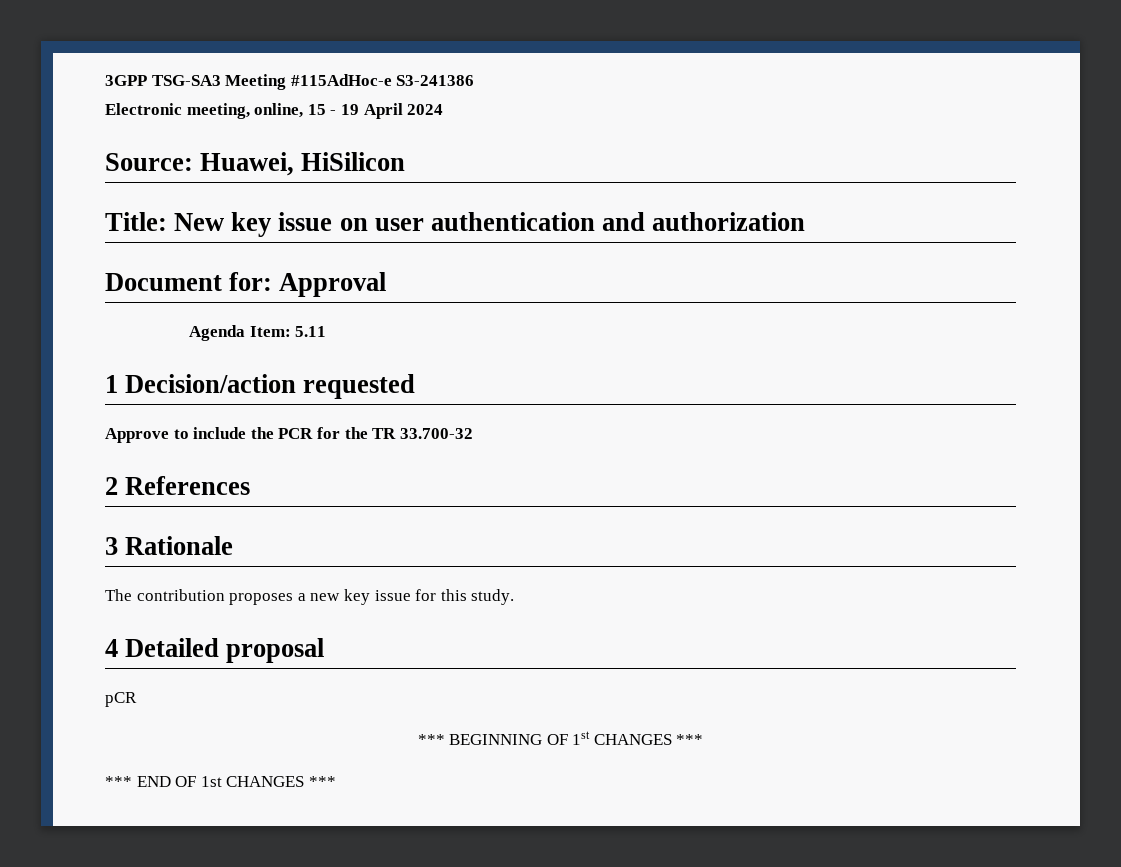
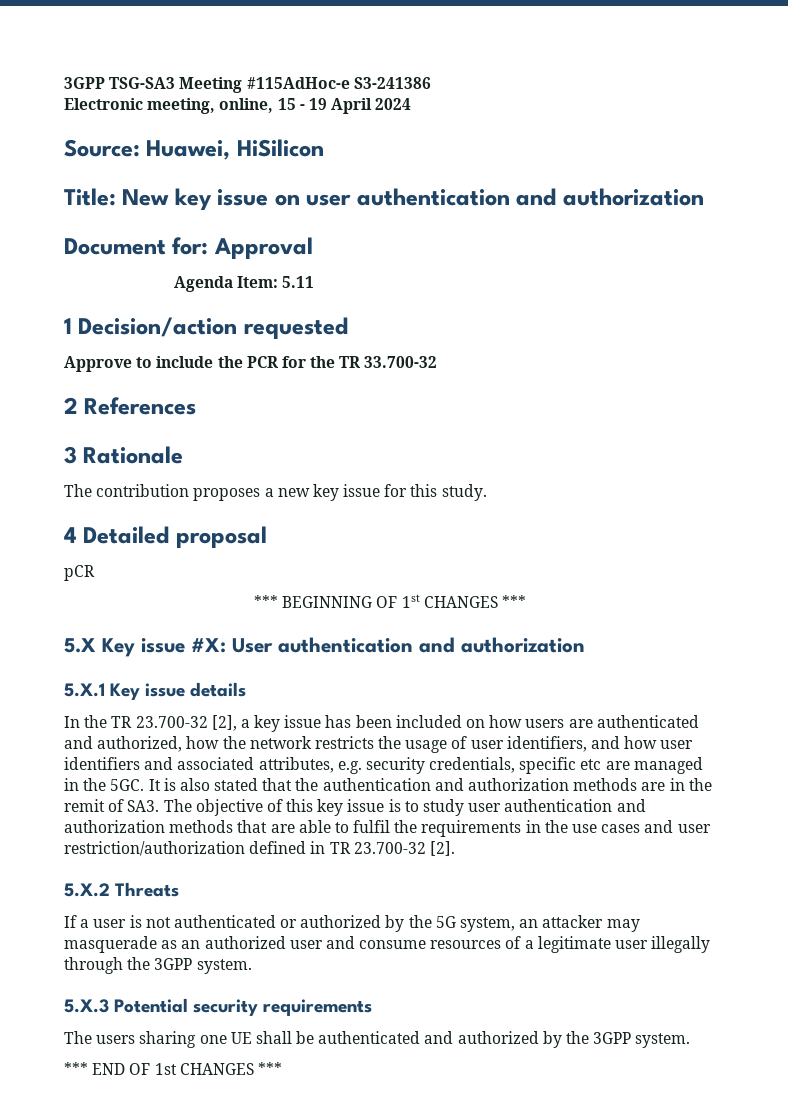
(704, 739) none -> [64,637,585,657] [64,682,247,700] [64,715,699,732] [64,736,694,753] [64,757,703,774] [64,778,712,791] [64,799,646,816] [64,820,711,837] [64,841,455,856] [64,882,180,897] [64,915,640,932] [64,936,711,953] [64,957,252,974] [64,998,373,1016] [64,1031,691,1048] // 5.X Key issue #X: User authentication and authorization // 5.X.1 Key issue details // In the TR 23.700-32 [2], a key issue has been included on how users are authenticated and authorized, how the network restricts the usage of user identifiers, and how user identifiers and associated attributes, e.g. security credentials, specific etc are managed in the 5GC. It is also stated that the authentication and authorization methods are in the remit of SA3. The objective of this key issue is to study user authentication and authorization methods that are able to fulfil the requirements in the use cases and user restriction/authorization defined in TR 23.700-32 [2]. // 5.X.2 Threats // If a user is not authenticated or authorized by the 5G system, an attacker may masquerade as an authorized user and consume resources of a legitimate user illegally through the 3GPP system. // 5.X.3 Potential security requirements // The users sharing one UE shall be authenticated and authorized by the 3GPP system.

